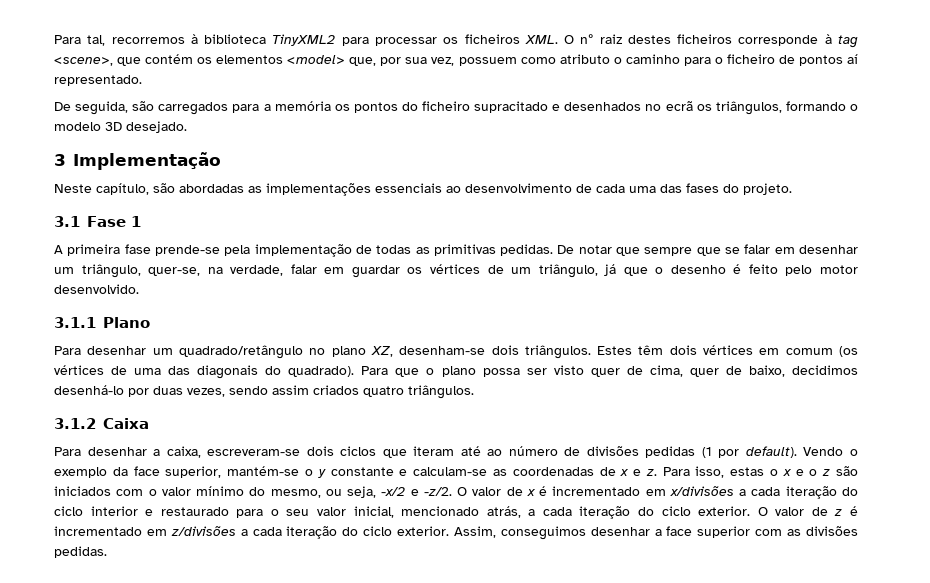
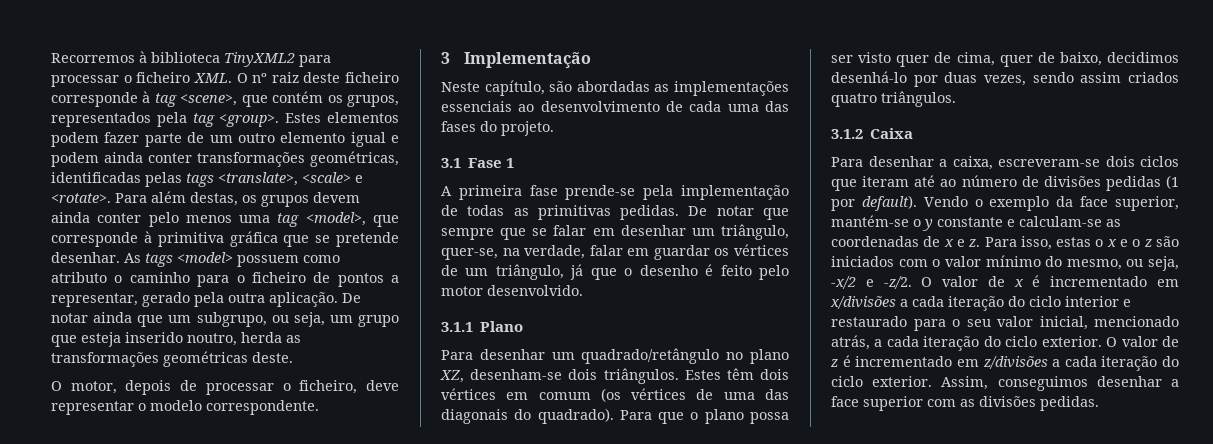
[54,35,185,46] Para tal, recorremos -> [51,53,135,63] Recorremos
[443,34,520,44] os ficheiros -> [123,72,191,83] o ficheiro
[627,34,733,44] destes ficheiros -> [303,72,399,83] deste ficheiro
[216,55,455,66] elementos <model> que, por sua vez, -> [347,95,399,107] [51,112,400,127] [51,132,399,147] [51,151,399,167] [51,172,363,187] [51,191,360,207] [51,212,399,227] [51,231,399,247] [51,252,233,267] grupos, representados pela tag <group>. Estes elementos podem fazer parte de um outro elemento igual e podem ainda conter transformações geométricas, identificadas pelas tags <translate>, <scale> e <rotate>. Para além destas, os grupos devem ainda conter pelo menos uma tag <model>, que corresponde à primitiva gráfica que se pretende desenhar. As tags <model>
[846,54,858,64] [54,75,142,86] [54,101,858,115] [54,121,187,133] aí representado. // De seguida, são carregados para a memória os pontos do ficheiro supracitado e desenhados no ecrã os triângulos, formando o modelo 3D desejado. -> [391,275,399,283] [51,292,361,307] [51,312,399,327] [51,332,301,347] [51,351,293,367] [51,380,400,395] [51,400,319,415] a representar, gerado pela outra aplicação. De notar ainda que um subgrupo, ou seja, um grupo que esteja inserido noutro, herda as transformações geométricas deste. // O motor, depois de processar o ficheiro, deve representar o modelo correspondente.

